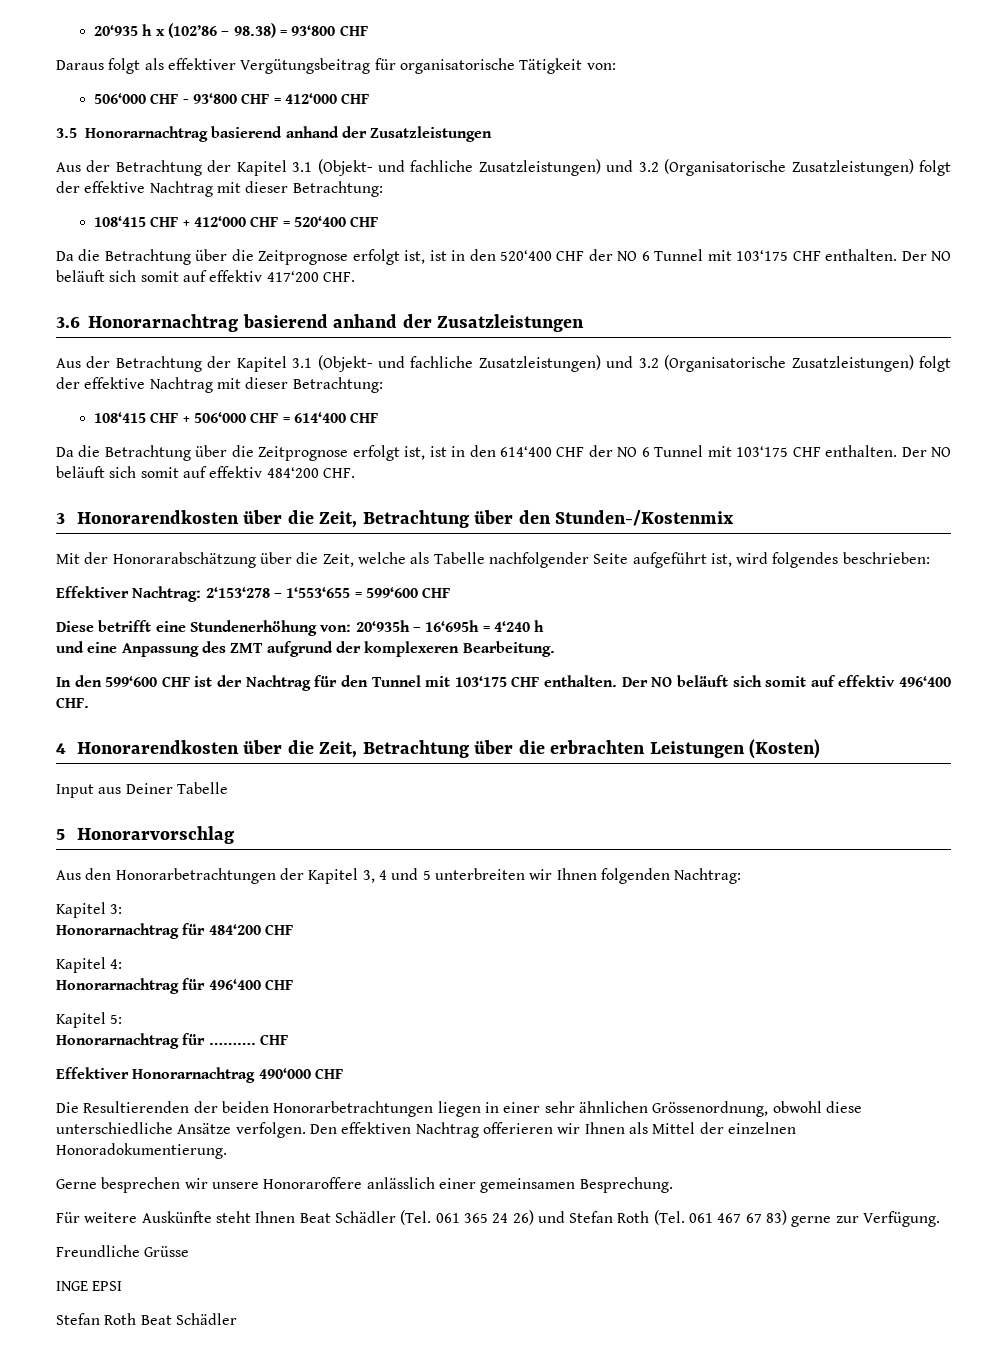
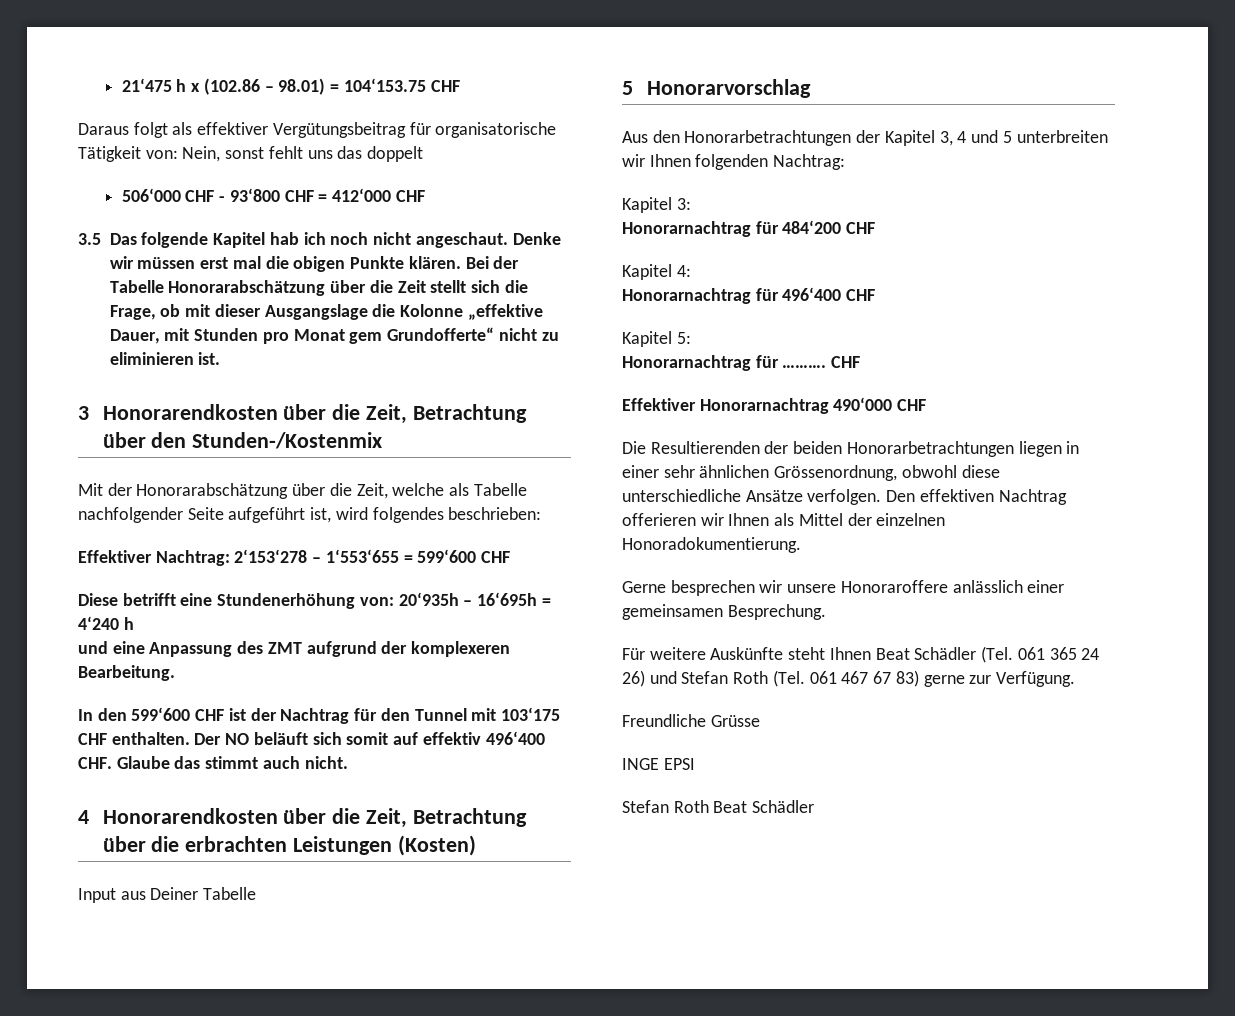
[94,25,139,36] 20‘935 -> [121,78,172,92] 21‘475
[168,23,336,38] (102’86 – 98.38) = 93‘800 -> [203,78,426,95] (102.86 – 98.01) = 104‘153.75
(616, 66) none -> [182,146,424,162] Nein, sonst fehlt uns das doppelt
[85,126,493,142] [56,159,952,176] [56,181,383,197] [94,216,379,227] [56,249,952,265] [56,270,355,282] [56,314,585,332] [56,355,952,372] [56,377,383,393] [94,412,379,423] [56,445,952,461] [56,466,355,478] Honorarnachtrag basierend anhand der Zusatzleistungen // Aus der Betrachtung der Kapitel 3.1 (Objekt- und fachliche Zusatzleistungen) und 3.2 (Organisatorische Zusatzleistungen) folgt der effektive Nachtrag mit dieser Betrachtung: // 108‘415 CHF + 412‘000 CHF = 520‘400 CHF // Da die Betrachtung über die Zeitprognose erfolgt ist, ist in den 520‘400 CHF der NO 6 Tunnel mit 103‘175 CHF enthalten. Der NO beläuft sich somit auf effektiv 417‘200 CHF. // 3.6 Honorarnachtrag basierend anhand der Zusatzleistungen // Aus der Betrachtung der Kapitel 3.1 (Objekt- und fachliche Zusatzleistungen) und 3.2 (Organisatorische Zusatzleistungen) folgt der effektive Nachtrag mit dieser Betrachtung: // 108‘415 CHF + 506‘000 CHF = 614‘400 CHF // Da die Betrachtung über die Zeitprognose erfolgt ist, ist in den 614‘400 CHF der NO 6 Tunnel mit 103‘175 CHF enthalten. Der NO beläuft sich somit auf effektiv 484‘200 CHF. -> [109,232,561,248] [109,256,520,272] [109,280,528,296] [109,304,543,320] [109,327,559,344] [109,352,221,365] Das folgende Kapitel hab ich noch nicht angeschaut. Denke wir müssen erst mal die obigen Punkte klären. Bei der Tabelle Honorarabschätzung über die Zeit stellt sich die Frage, ob mit dieser Ausgangslage die Kolonne „effektive Dauer, mit Stunden pro Monat gem Grundofferte“ nicht zu eliminieren ist.
(89, 702) none -> [116,756,348,769] Glaube das stimmt auch nicht.

